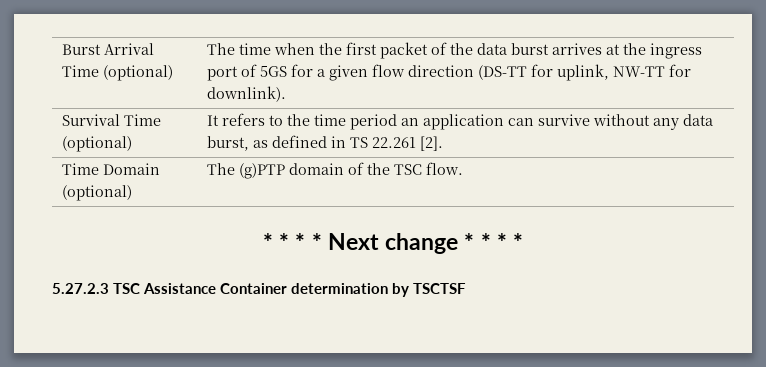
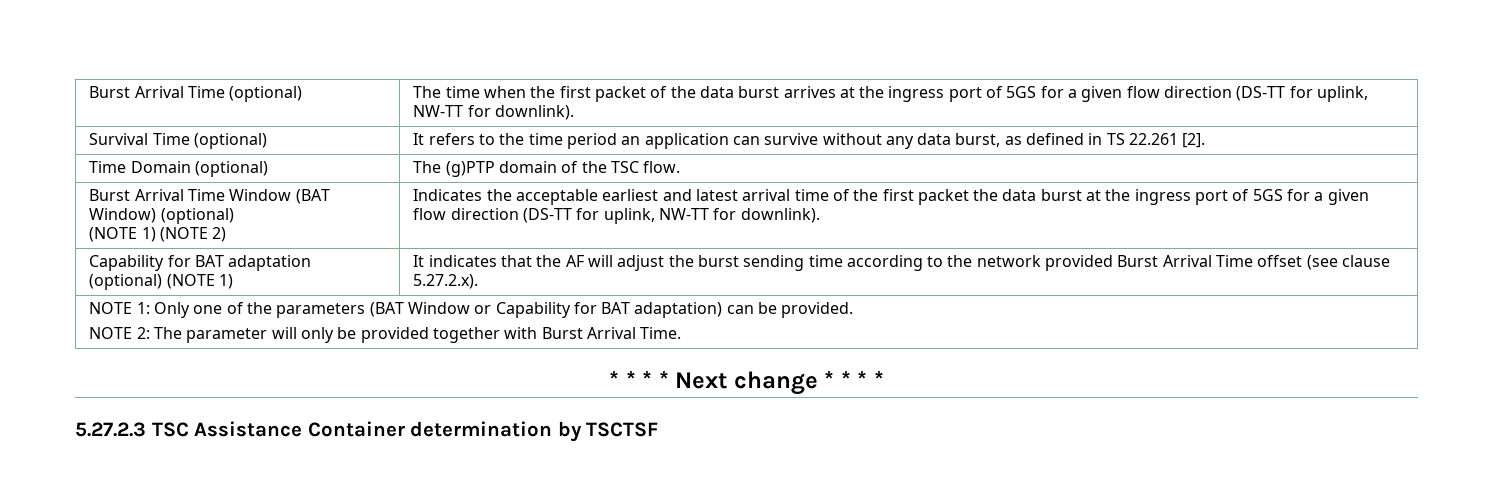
(464, 168) none -> [89,189,330,204] [89,208,234,224] [89,227,227,242] [413,189,1369,205] [413,208,820,224] [89,255,312,271] [89,274,233,290] [413,255,1391,271] [413,274,479,289] [89,302,854,318] [89,327,682,343] // Burst Arrival Time Window (BAT Window) (optional) // (NOTE 1) (NOTE 2) | Indicates the acceptable earliest and latest arrival time of the first packet the data burst at the ingress port of 5GS for a given flow direction (DS-TT for uplink, NW-TT for downlink). // Capability for BAT adaptation (optional) (NOTE 1) | It indicates that the AF will adjust the burst sending time according to the network provided Burst Arrival Time offset (see clause 5.27.2.x). // NOTE 1: Only one of the parameters (BAT Window or Capability for BAT adaptation) can be provided. // NOTE 2: The parameter will only be provided together with Burst Arrival Time.

